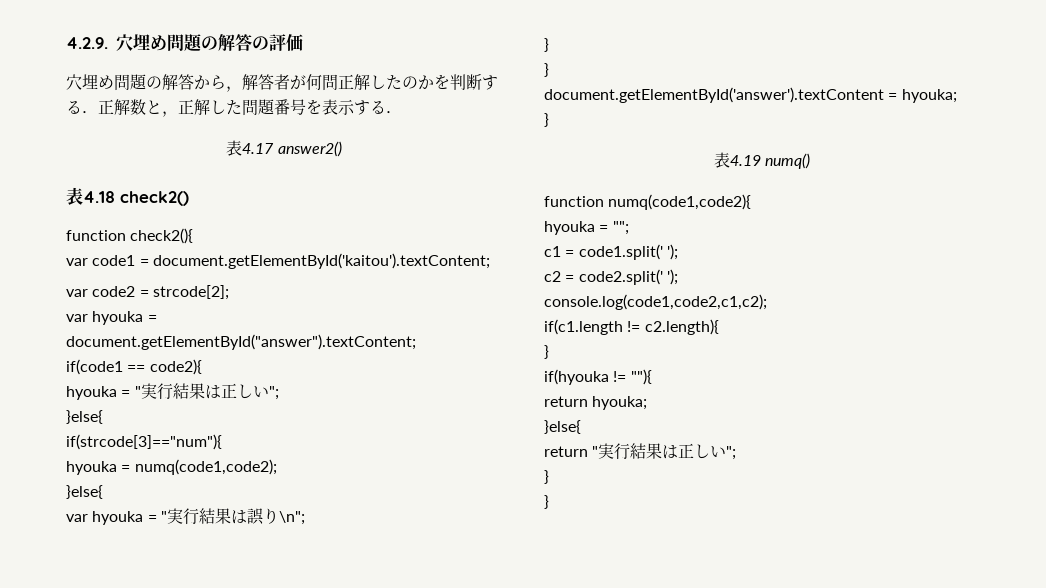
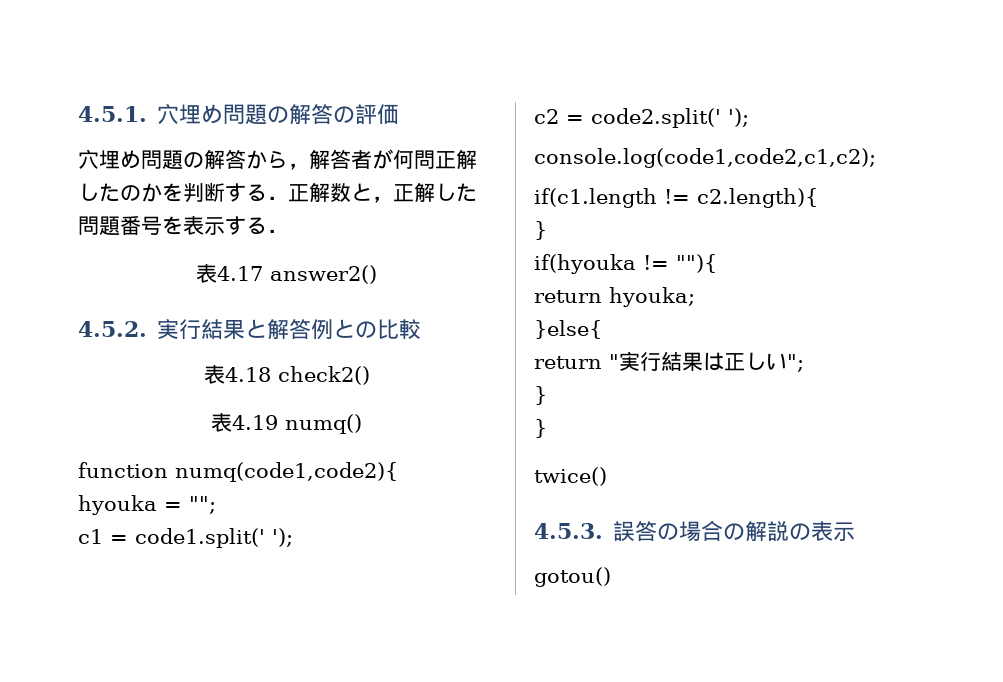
[66,37,108,49] 4.2.9. -> [78,106,147,122] 4.5.1.
[66,187,189,206] [66,228,194,244] [66,253,490,269] [66,285,229,300] [66,311,157,325] [66,334,416,350] [66,359,202,375] [66,383,279,400] [66,410,103,424] [66,434,222,450] [66,459,277,475] [66,485,103,499] [66,508,305,525] [544,38,549,52] [544,63,549,77] [544,87,957,103] [544,113,549,127] 表4.18 check2() // function check2(){ // var code1 = document.getElementById('kaitou').textContent; // var code2 = strcode[2]; // var hyouka = document.getElementById("answer").textContent; // if(code1 == code2){ // hyouka = "実行結果は正しい"; // }else{ // if(strcode[3]=="num"){ // hyouka = numq(code1,code2); // }else{ // var hyouka = "実行結果は誤り\n"; // } // } // document.getElementById('answer').textContent = hyouka; // } -> [78,319,422,340] [203,365,370,385] 4.5.2.実行結果と解答例との比較 // 表4.18 check2()
(549, 502) none -> [534,467,607,486] [534,520,856,542] [534,567,611,587] // twice() // 4.5.3.誤答の場合の解説の表示 // gotou()

